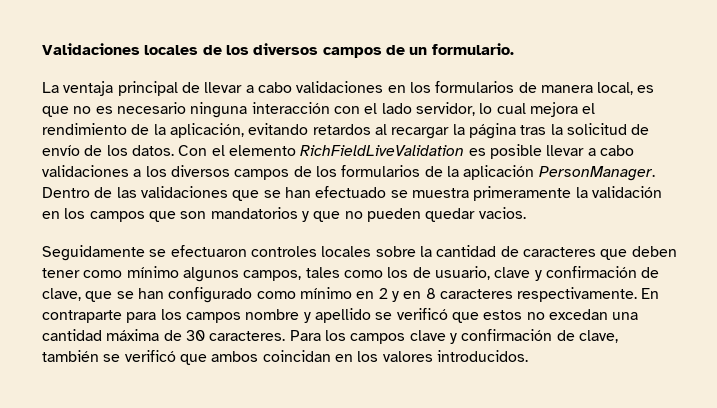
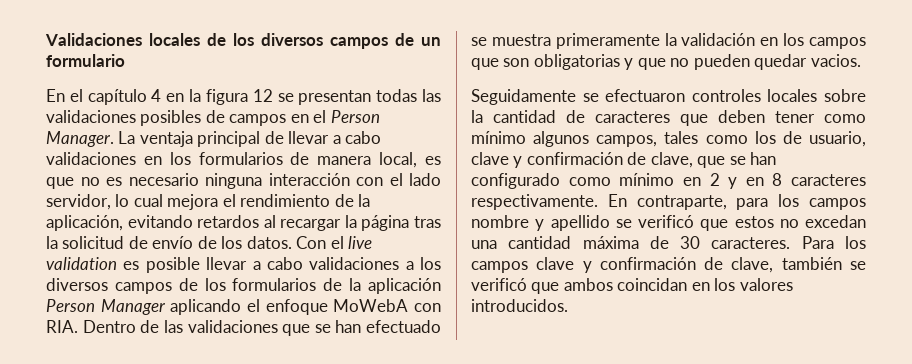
[431,43,514,55] formulario. // -> [46,54,125,67] [46,89,441,105] [46,110,380,126] [46,131,114,147] formulario // En el capítulo 4 en la figura 12 se presentan todas las validaciones posibles de campos en el Person Manager.
[228,145,465,156] elemento RichFieldLiveValidation -> [348,236,373,249] [46,257,117,270] live validation
[538,166,655,181] PersonManager. -> [46,299,441,315] [46,320,78,333] Person Manager aplicando el enfoque MoWebA con RIA.
[210,207,298,219] mandatorios -> [533,54,620,70] obligatorias
[42,310,122,323] contraparte -> [636,195,727,210] contraparte,

